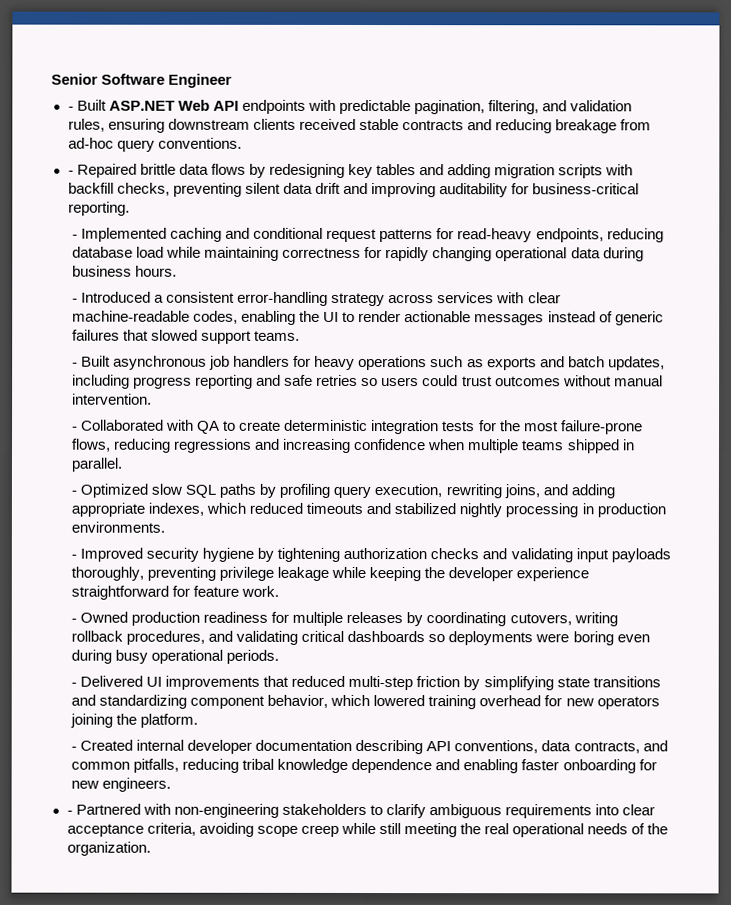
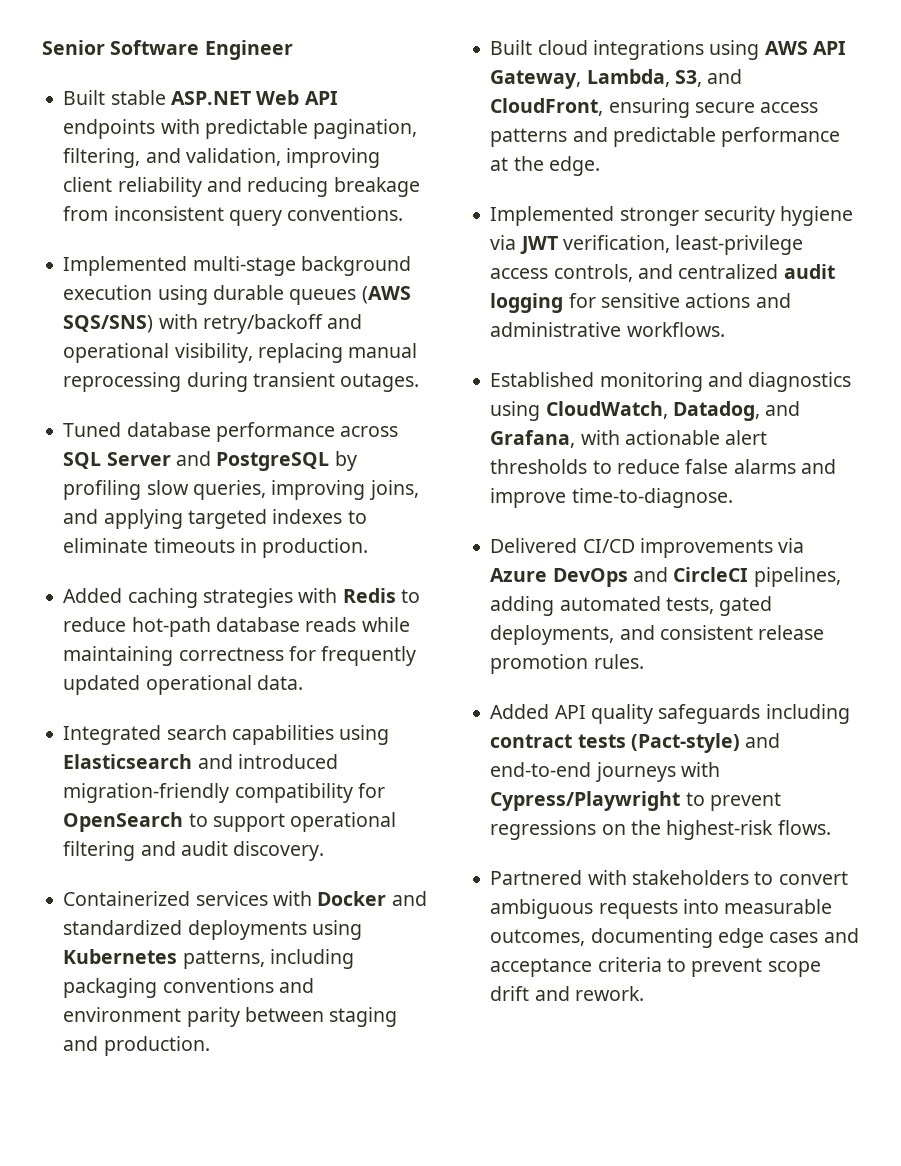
[67,99,107,111] - Built -> [63,90,166,105] Built stable
[570,100,633,112] [67,118,464,133] validation rules, ensuring downstream clients received stable contracts -> [185,148,381,168] [63,177,202,197] validation, improving client reliability
[67,137,114,149] ad-hoc -> [113,206,224,221] inconsistent
[67,163,634,179] [67,182,640,198] [67,201,130,216] [72,227,664,243] [72,246,644,262] [72,265,178,277] [72,291,561,307] [72,310,664,326] [72,329,301,344] [72,355,665,371] [72,374,663,389] [72,393,153,405] [72,419,643,435] [72,438,635,454] [71,457,123,472] [71,483,615,499] [71,502,666,518] [71,521,166,533] [71,547,671,563] [71,566,590,582] [71,585,280,600] [71,611,618,627] [71,630,650,646] [71,649,280,664] [71,675,661,691] [71,694,660,710] [70,713,199,728] [71,739,668,755] [71,758,657,774] [71,777,172,792] [66,810,73,815] - Repaired brittle data flows by redesigning key tables and adding migration scripts with backfill checks, preventing silent data drift and improving auditability for business-critical reporting. // - Implemented caching and conditional request patterns for read-heavy endpoints, reducing database load while maintaining correctness for rapidly changing operational data during business hours. // - Introduced a consistent error-handling strategy across services with clear machine-readable codes, enabling the UI to render actionable messages instead of generic failures that slowed support teams. // - Built asynchronous job handlers for heavy operations such as exports and batch updates, including progress reporting and safe retries so users could trust outcomes without manual intervention. // - Collaborated with QA to create deterministic integration tests for the most failure-prone flows, reducing regressions and increasing confidence when multiple teams shipped in parallel. // - Optimized slow SQL paths by profiling query execution, rewriting joins, and adding appropriate indexes, which reduced timeouts and stabilized nightly processing in production environments. // - Improved security hygiene by tightening authorization checks and validating input payloads thoroughly, preventing privilege leakage while keeping the developer experience straightforward for feature work. // - Owned production readiness for multiple releases by coordinating cutovers, writing rollback procedures, and validating critical dashboards so deployments were boring even during busy operational periods. // - Delivered UI improvements that reduced multi-step friction by simplifying state transitions and standardizing component behavior, which lowered training overhead for new operators joining the platform. // - Created internal developer documentation describing API conventions, data contracts, and common pitfalls, reducing tribal knowledge dependence and enabling faster onboarding for new engineers. // - -> [63,256,411,276] [63,285,411,305] [63,314,363,334] [63,343,418,363] [63,372,420,392] [63,422,399,442] [63,451,357,471] [63,480,419,500] [63,509,367,529] [63,538,369,558] [63,588,420,608] [63,617,410,637] [63,646,417,666] [63,675,303,695] [63,725,390,745] [63,754,338,769] [63,783,385,803] [63,812,397,832] [63,841,325,861] [63,891,427,906] [63,920,362,940] [63,949,354,969] [63,978,314,998] [63,1007,398,1027] [63,1036,210,1056] [490,40,846,60] [490,69,743,89] [490,98,819,118] [490,127,841,147] [490,156,600,176] [490,206,854,226] [490,235,804,255] [490,264,835,282] [490,293,791,313] [490,322,725,337] [490,372,852,392] [490,401,801,421] [490,430,768,448] [490,459,836,474] [490,488,733,508] [490,538,805,558] [490,567,841,587] [490,596,773,616] [490,625,825,645] [490,654,644,674] [490,704,850,724] [490,733,781,753] [490,762,720,782] [490,791,781,811] [490,820,831,840] Implemented multi-stage background execution using durable queues (AWS SQS/SNS) with retry/backoff and operational visibility, replacing manual reprocessing during transient outages. // Tuned database performance across SQL Server and PostgreSQL by profiling slow queries, improving joins, and applying targeted indexes to eliminate timeouts in production. // Added caching strategies with Redis to reduce hot-path database reads while maintaining correctness for frequently updated operational data. // Integrated search capabilities using Elasticsearch and introduced migration-friendly compatibility for OpenSearch to support operational filtering and audit discovery. // Containerized services with Docker and standardized deployments using Kubernetes patterns, including packaging conventions and environment parity between staging and production. // Built cloud integrations using AWS API Gateway, Lambda, S3, and CloudFront, ensuring secure access patterns and predictable performance at the edge. // Implemented stronger security hygiene via JWT verification, least-privilege access controls, and centralized audit logging for sensitive actions and administrative workflows. // Established monitoring and diagnostics using CloudWatch, Datadog, and Grafana, with actionable alert thresholds to reduce false alarms and improve time-to-diagnose. // Delivered CI/CD improvements via Azure DevOps and CircleCI pipelines, adding automated tests, gated deployments, and consistent release promotion rules. // Added API quality safeguards including contract tests (Pact-style) and end-to-end journeys with Cypress/Playwright to prevent regressions on the highest-risk flows. //
[173,803,279,818] non-engineering -> (627, 877) none
[385,804,655,819] [66,822,669,838] [66,841,151,856] clarify ambiguous requirements into clear acceptance criteria, avoiding scope creep while still meeting the real operational needs of the organization. -> [778,871,848,885] [490,899,833,919] [490,928,859,948] [490,957,821,977] [490,986,644,1001] convert ambiguous requests into measurable outcomes, documenting edge cases and acceptance criteria to prevent scope drift and rework.

